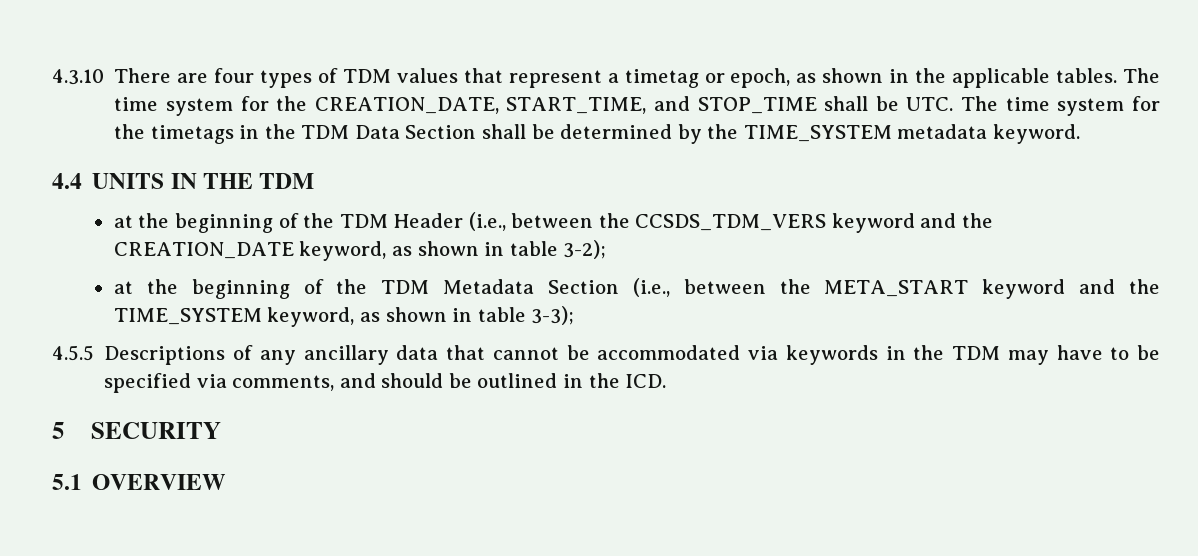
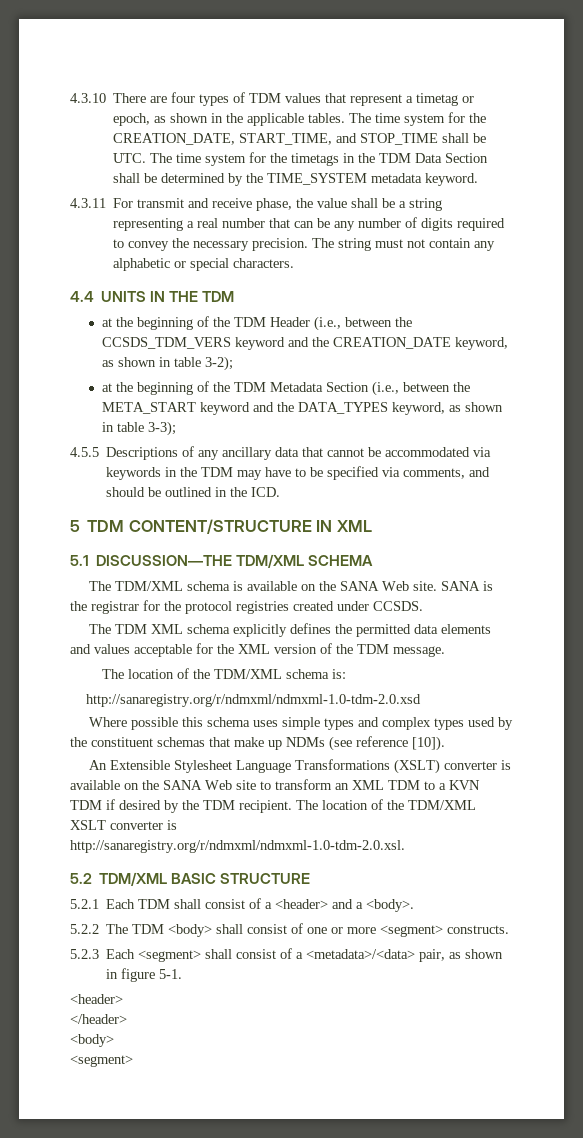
(1080, 134) none -> [70,198,443,211] [113,217,506,231] [113,238,496,251] [113,258,295,271] // 4.3.11 For transmit and receive phase, the value shall be a string representing a real number that can be any number of digits required to convey the necessary precision. The string must not contain any alphabetic or special characters.
[113,308,262,325] TIME_SYSTEM -> [298,402,389,414] DATA_TYPES
[91,422,222,439] [52,474,227,490] SECURITY // 5.1 OVERVIEW -> [87,519,372,534] [70,554,374,568] [89,581,494,591] [70,600,423,614] [89,623,492,637] [70,643,445,657] [102,668,347,679] [86,694,422,707] [89,717,514,730] [70,736,445,751] [89,759,512,774] [70,779,480,790] [70,799,476,813] [70,820,177,830] [70,840,405,853] [70,872,311,886] [70,898,415,912] [70,923,510,937] [70,948,504,962] [106,968,183,982] [70,994,123,1004] [70,1014,127,1024] [70,1034,114,1047] [70,1055,133,1067] TDM CONTENT/STRUCTURE IN XML // 5.1 DISCUSSION—THE TDM/XML SCHEMA // The TDM/XML schema is available on the SANA Web site. SANA is the registrar for the protocol registries created under CCSDS. // The TDM XML schema explicitly defines the permitted data elements and values acceptable for the XML version of the TDM message. // The location of the TDM/XML schema is: // http://sanaregistry.org/r/ndmxml/ndmxml-1.0-tdm-2.0.xsd // Where possible this schema uses simple types and complex types used by the constituent schemas that make up NDMs (see reference [10]). // An Extensible Stylesheet Language Transformations (XSLT) converter is available on the SANA Web site to transform an XML TDM to a KVN TDM if desired by the TDM recipient. The location of the TDM/XML XSLT converter is http://sanaregistry.org/r/ndmxml/ndmxml-1.0-tdm-2.0.xsl. // 5.2 TDM/XML BASIC STRUCTURE // 5.2.1 Each TDM shall consist of a <header> and a <body>. // 5.2.2 The TDM <body> shall consist of one or more <segment> constructs. // 5.2.3 Each <segment> shall consist of a <metadata>/<data> pair, as shown in figure 5-1. // <header> // </header> // <body> // <segment>

